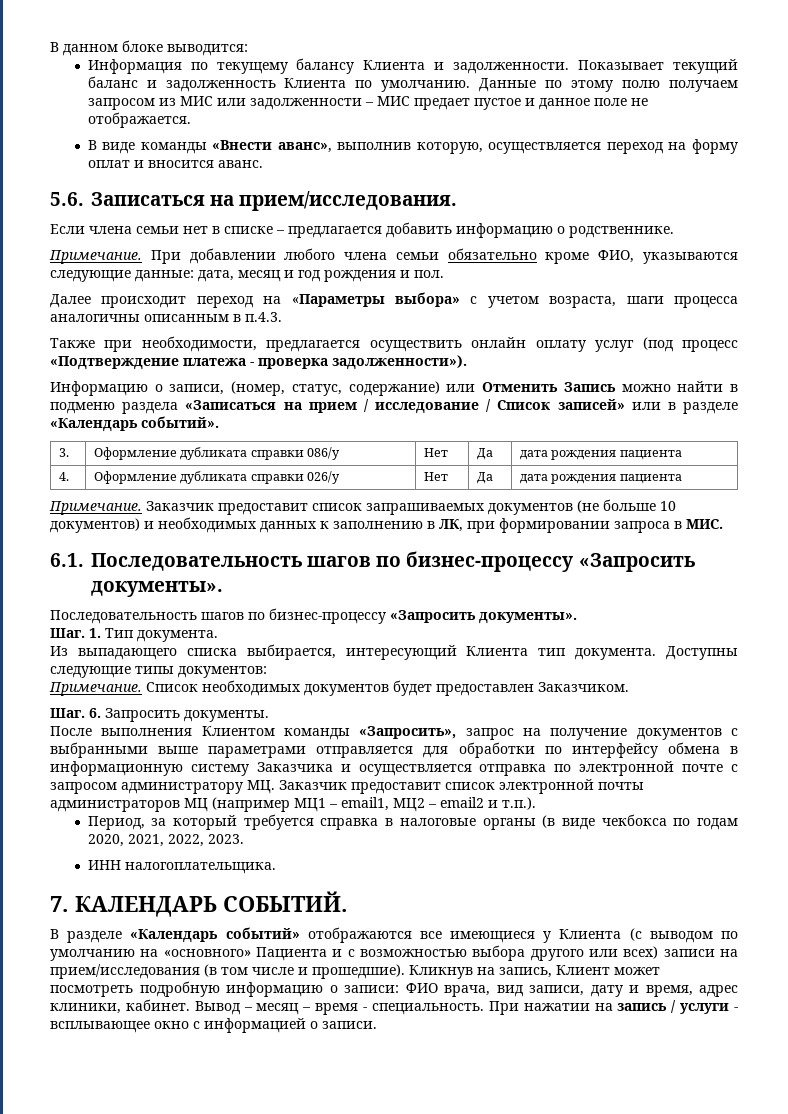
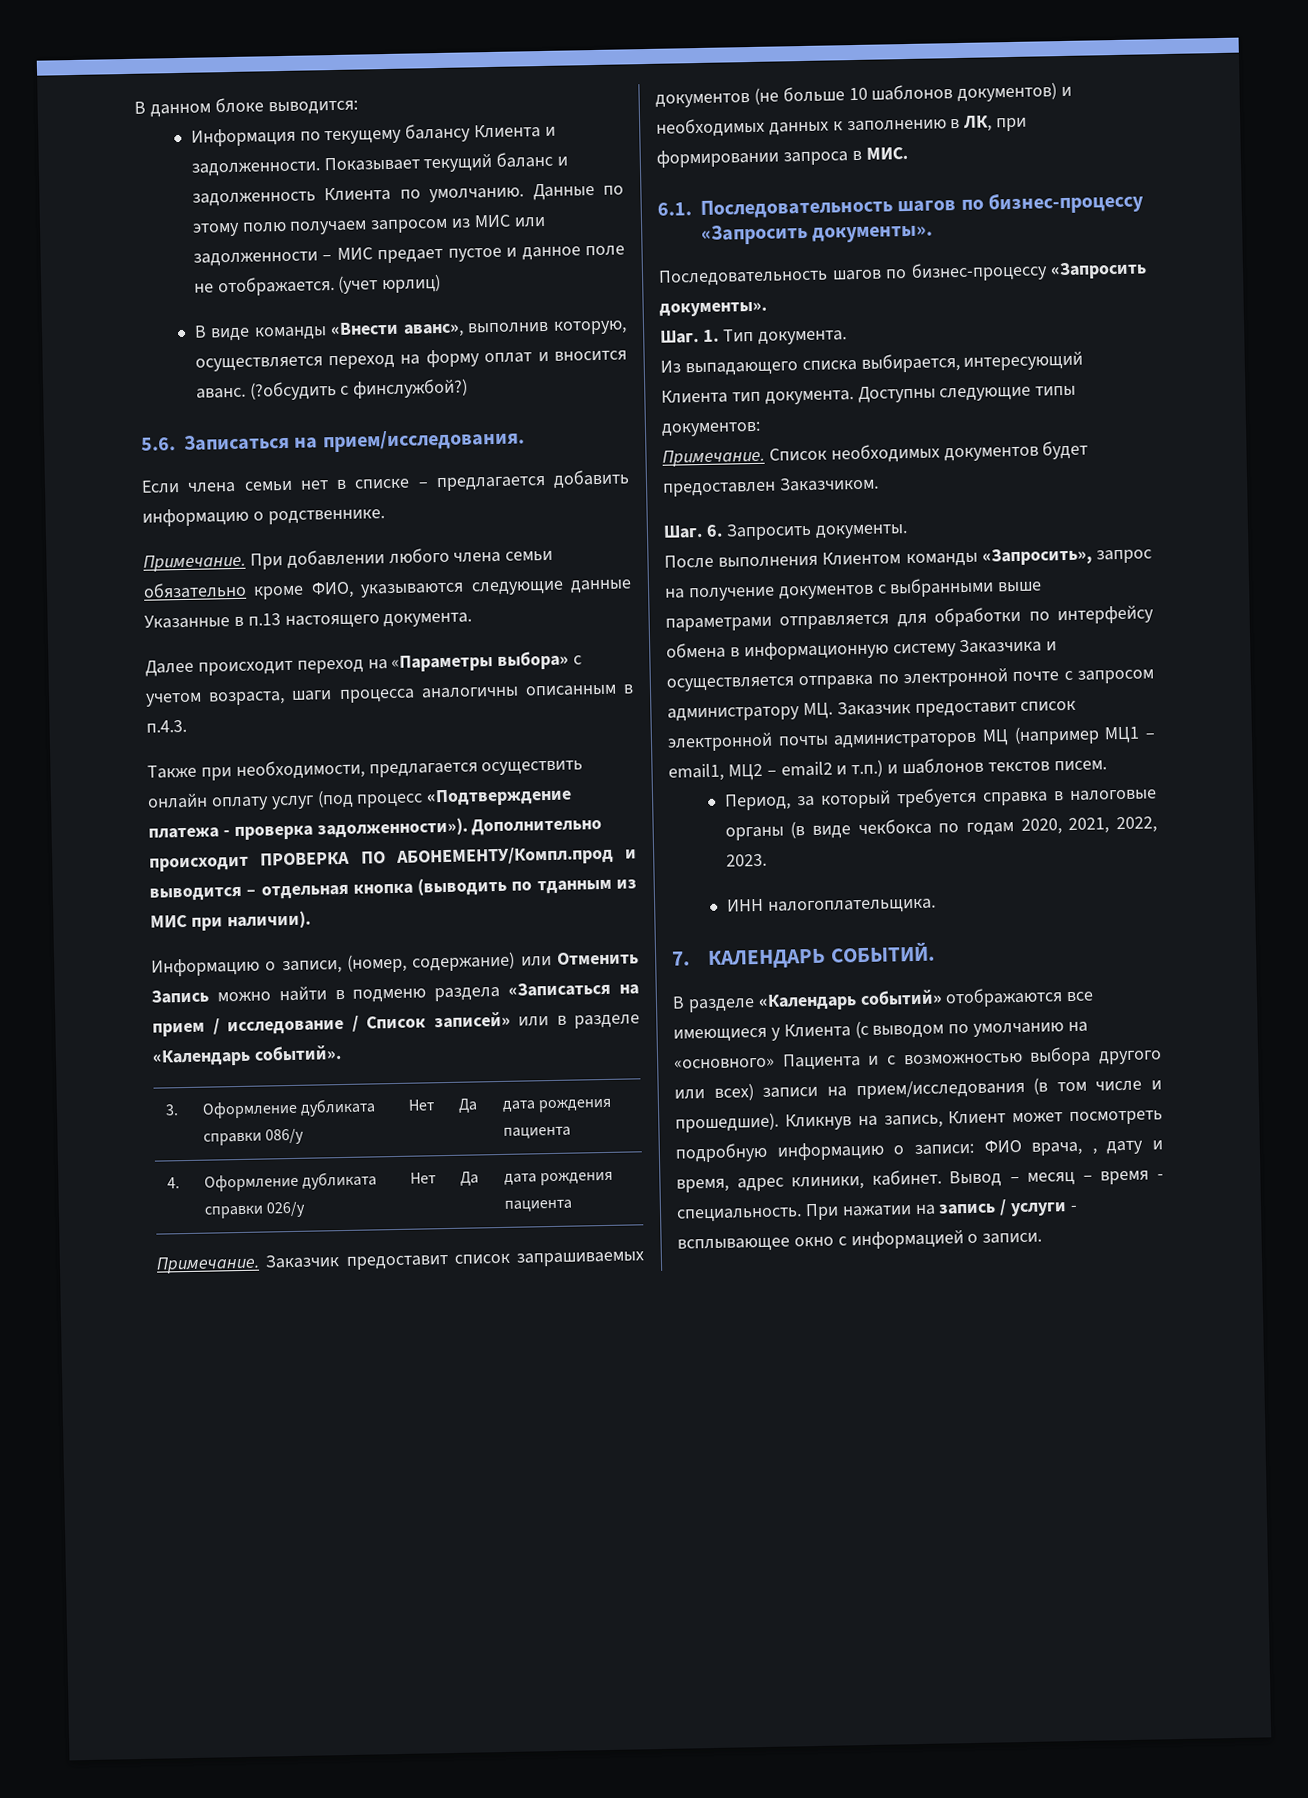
(191, 120) none -> [337,273,442,294] (учет юрлиц)
(263, 164) none -> [249,378,469,401] (?обсудить с финслужбой?)
[135,270,444,282] данные: дата, месяц и год рождения и пол. -> [570,579,632,594] [144,612,473,630] данные Указанные в п.13 настоящего документа.
(467, 362) none -> [471,816,603,836] [149,845,637,872] [149,876,637,902] [150,910,311,931] Дополнительно происходит ПРОВЕРКА ПО АБОНЕМЕНТУ/Компл.прод и выводится – отдельная кнопка (выводить по тданным из МИС при наличии).
[291,384,342,396] статус, -> (407, 963) none
(676, 506) none -> [871,84,954,101] шаблонов
[502,797,536,810] т.п.). -> [851,757,1107,778] т.п.) и шаблонов текстов писем.
[496,985,584,997] вид записи, -> [1091,1147,1097,1155] ,

